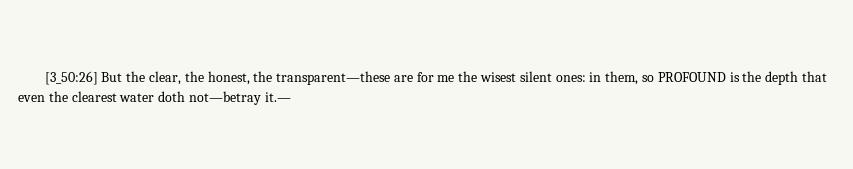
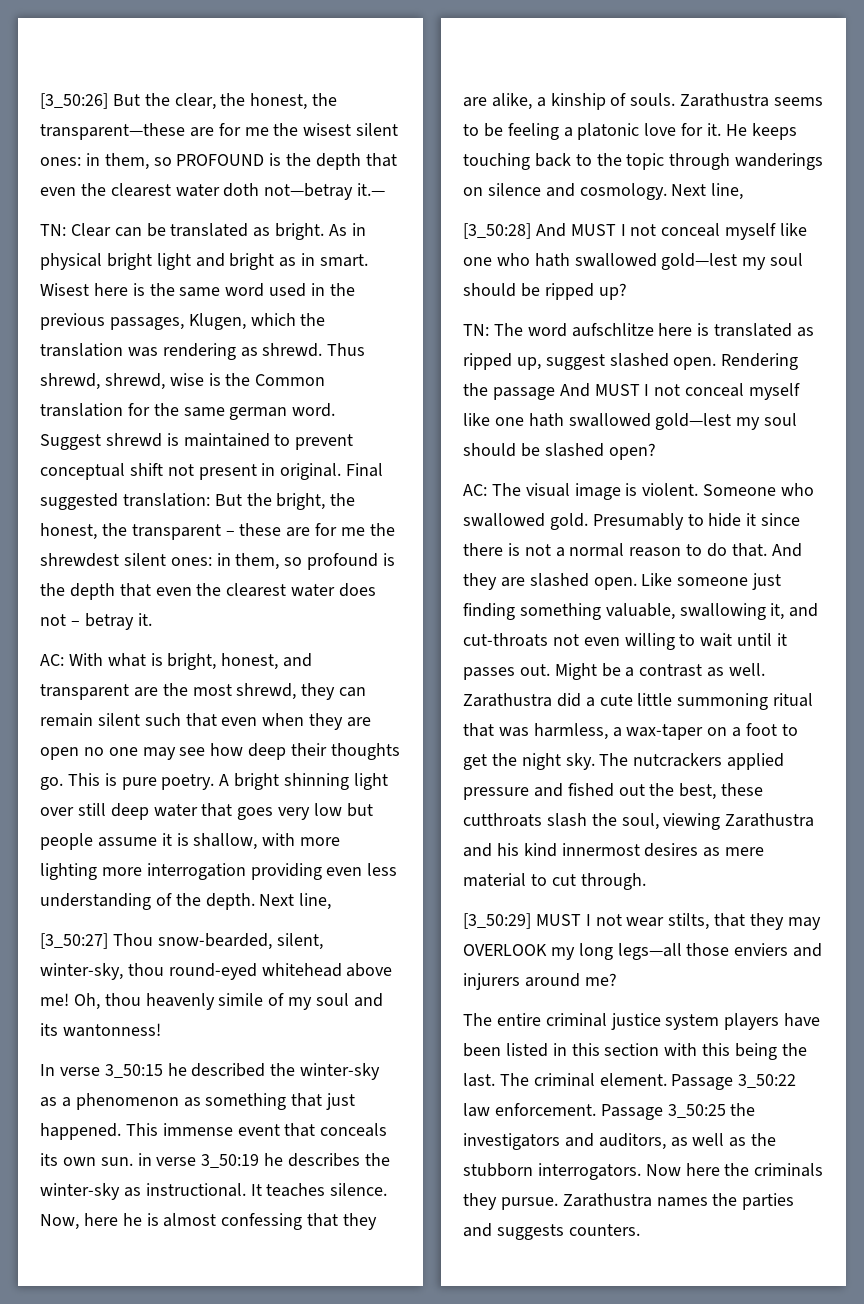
(291, 97) none -> [40,223,366,240] [40,253,369,270] [40,283,355,297] [40,313,326,330] [40,343,366,360] [40,373,326,390] [40,403,336,420] [40,433,354,450] [40,463,384,480] [40,493,356,510] [40,523,395,540] [40,553,396,570] [40,583,377,600] [40,613,152,630] [40,653,313,670] [40,683,367,700] [40,713,372,730] [40,743,400,760] [40,773,388,790] [40,803,373,820] [40,833,341,850] [40,863,398,880] [40,893,332,910] [40,933,323,950] [40,963,393,980] [40,993,383,1010] [40,1023,161,1037] [40,1063,381,1080] [40,1093,356,1110] [40,1123,388,1140] [40,1153,390,1168] [40,1183,388,1200] [40,1213,378,1230] [463,93,824,110] [463,123,797,140] [463,153,824,170] [463,183,744,200] [463,223,808,240] [463,253,804,270] [463,283,627,300] [463,323,815,337] [463,353,799,370] [463,383,801,400] [463,413,798,430] [463,443,656,460] [463,483,815,500] [463,513,801,530] [463,543,802,557] [463,573,782,590] [463,603,819,620] [463,633,788,650] [463,663,766,680] [463,693,814,710] [463,723,798,740] [463,753,785,770] [463,783,764,800] [463,813,815,830] [463,843,765,857] [463,873,646,890] [463,913,821,930] [463,943,823,960] [463,973,617,990] [463,1013,821,1030] [463,1043,807,1060] [463,1073,797,1090] [463,1103,756,1120] [463,1133,777,1150] [463,1163,824,1180] [463,1193,795,1210] [463,1223,640,1240] // TN: Clear can be translated as bright. As in physical bright light and bright as in smart. Wisest here is the same word used in the previous passages, Klugen, which the translation was rendering as shrewd. Thus shrewd, shrewd, wise is the Common translation for the same german word. Suggest shrewd is maintained to prevent conceptual shift not present in original. Final suggested translation: But the bright, the honest, the transparent – these are for me the shrewdest silent ones: in them, so profound is the depth that even the clearest water does not – betray it. // AC: With what is bright, honest, and transparent are the most shrewd, they can remain silent such that even when they are open no one may see how deep their thoughts go. This is pure poetry. A bright shinning light over still deep water that goes very low but people assume it is shallow, with more lighting more interrogation providing even less understanding of the depth. Next line, // [3_50:27] Thou snow-bearded, silent, winter-sky, thou round-eyed whitehead above me! Oh, thou heavenly simile of my soul and its wantonness! // In verse 3_50:15 he described the winter-sky as a phenomenon as something that just happened. This immense event that conceals its own sun. in verse 3_50:19 he describes the winter-sky as instructional. It teaches silence. Now, here he is almost confessing that they are alike, a kinship of souls. Zarathustra seems to be feeling a platonic love for it. He keeps touching back to the topic through wanderings on silence and cosmology. Next line, // [3_50:28] And MUST I not conceal myself like one who hath swallowed gold—lest my soul should be ripped up? // TN: The word aufschlitze here is translated as ripped up, suggest slashed open. Rendering the passage And MUST I not conceal myself like one hath swallowed gold—lest my soul should be slashed open? // AC: The visual image is violent. Someone who swallowed gold. Presumably to hide it since there is not a normal reason to do that. And they are slashed open. Like someone just finding something valuable, swallowing it, and cut-throats not even willing to wait until it passes out. Might be a contrast as well. Zarathustra did a cute little summoning ritual that was harmless, a wax-taper on a foot to get the night sky. The nutcrackers applied pressure and fished out the best, these cutthroats slash the soul, viewing Zarathustra and his kind innermost desires as mere material to cut through. // [3_50:29] MUST I not wear stilts, that they may OVERLOOK my long legs—all those enviers and injurers around me? // The entire criminal justice system players have been listed in this section with this being the last. The criminal element. Passage 3_50:22 law enforcement. Passage 3_50:25 the investigators and auditors, as well as the stubborn interrogators. Now here the criminals they pursue. Zarathustra names the parties and suggests counters.

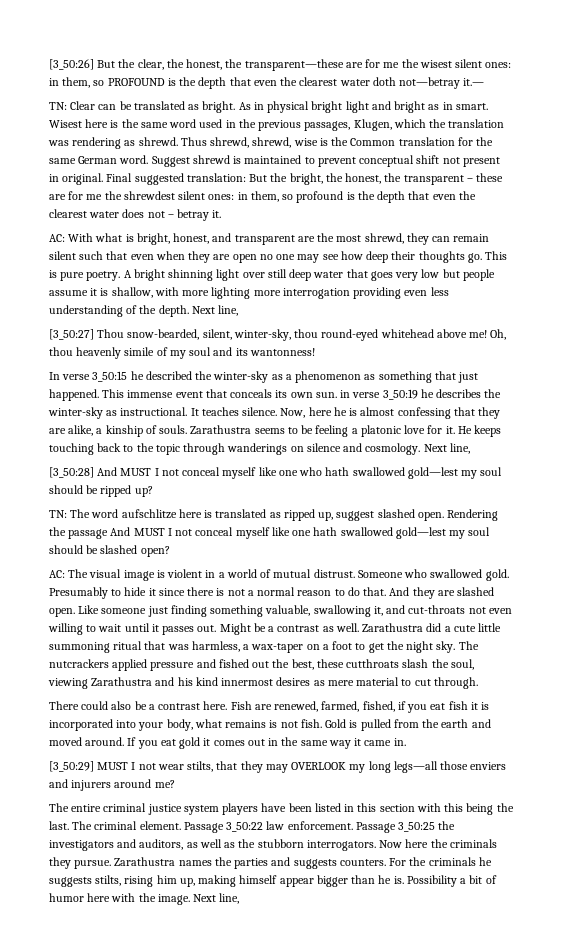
[229,407,288,420] german -> [78,156,118,164] German
[642,483,699,496] violent. -> [167,569,355,578] violent in a world of mutual distrust.
(646, 881) none -> [49,701,490,713] [49,719,491,731] [49,737,406,749] // There could also be a contrast here. Fish are renewed, farmed, fished, if you eat fish it is incorporated into your body, what remains is not fish. Gold is pulled from the earth and moved around. If you eat gold it comes out in the same way it came in.
(640, 1230) none -> [389,857,492,866] [49,875,497,887] [49,893,240,905] For the criminals he suggests stilts, rising him up, making himself appear bigger than he is. Possibility a bit of humor here with the image. Next line,

